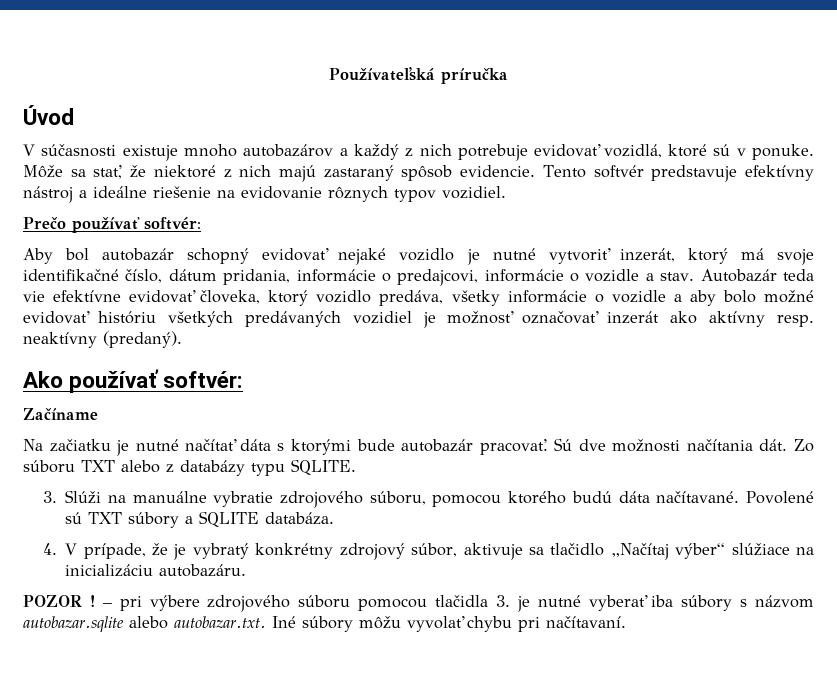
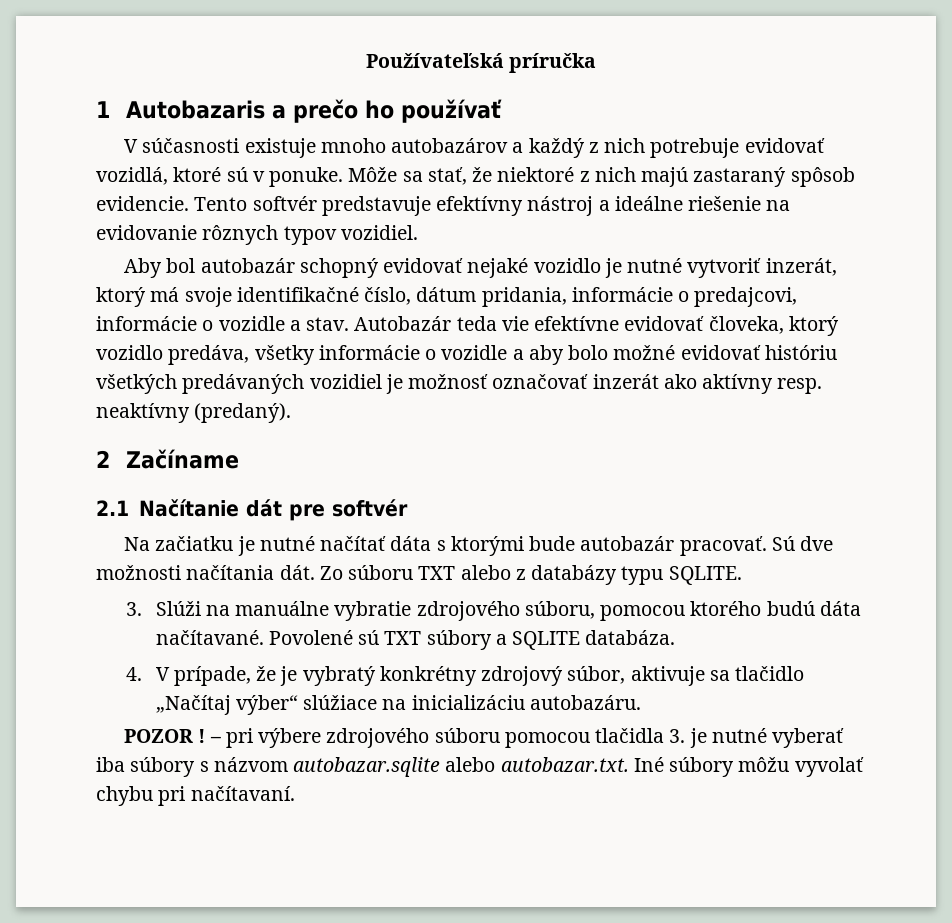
[23,105,74,125] Úvod -> [96,99,502,123] 1 Autobazaris a prečo ho používať
[23,217,201,233] // Prečo používať softvér: -> (418, 232) none
[23,369,244,393] [23,408,98,420] Ako používať softvér: // Začíname -> [96,449,239,469] [96,499,408,521] 2 Začíname // 2.1 Načítanie dát pre softvér

